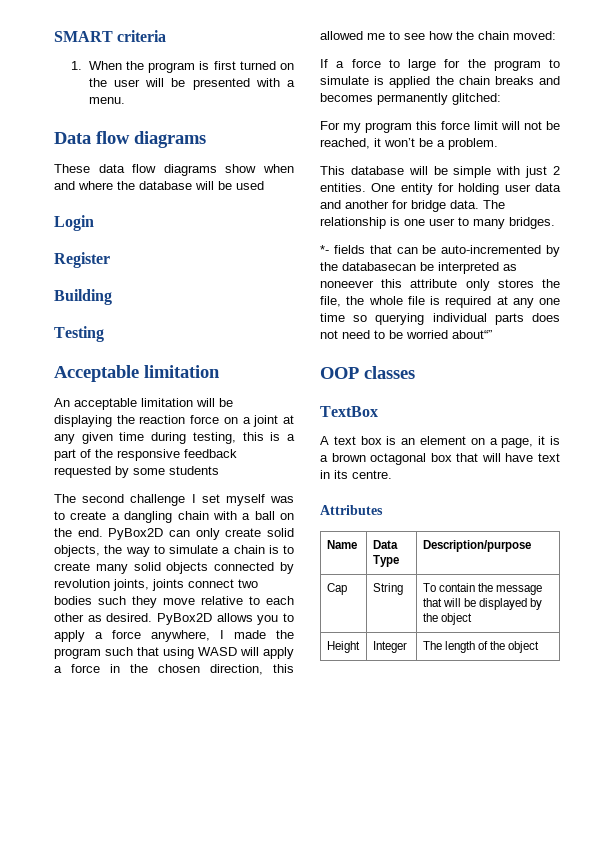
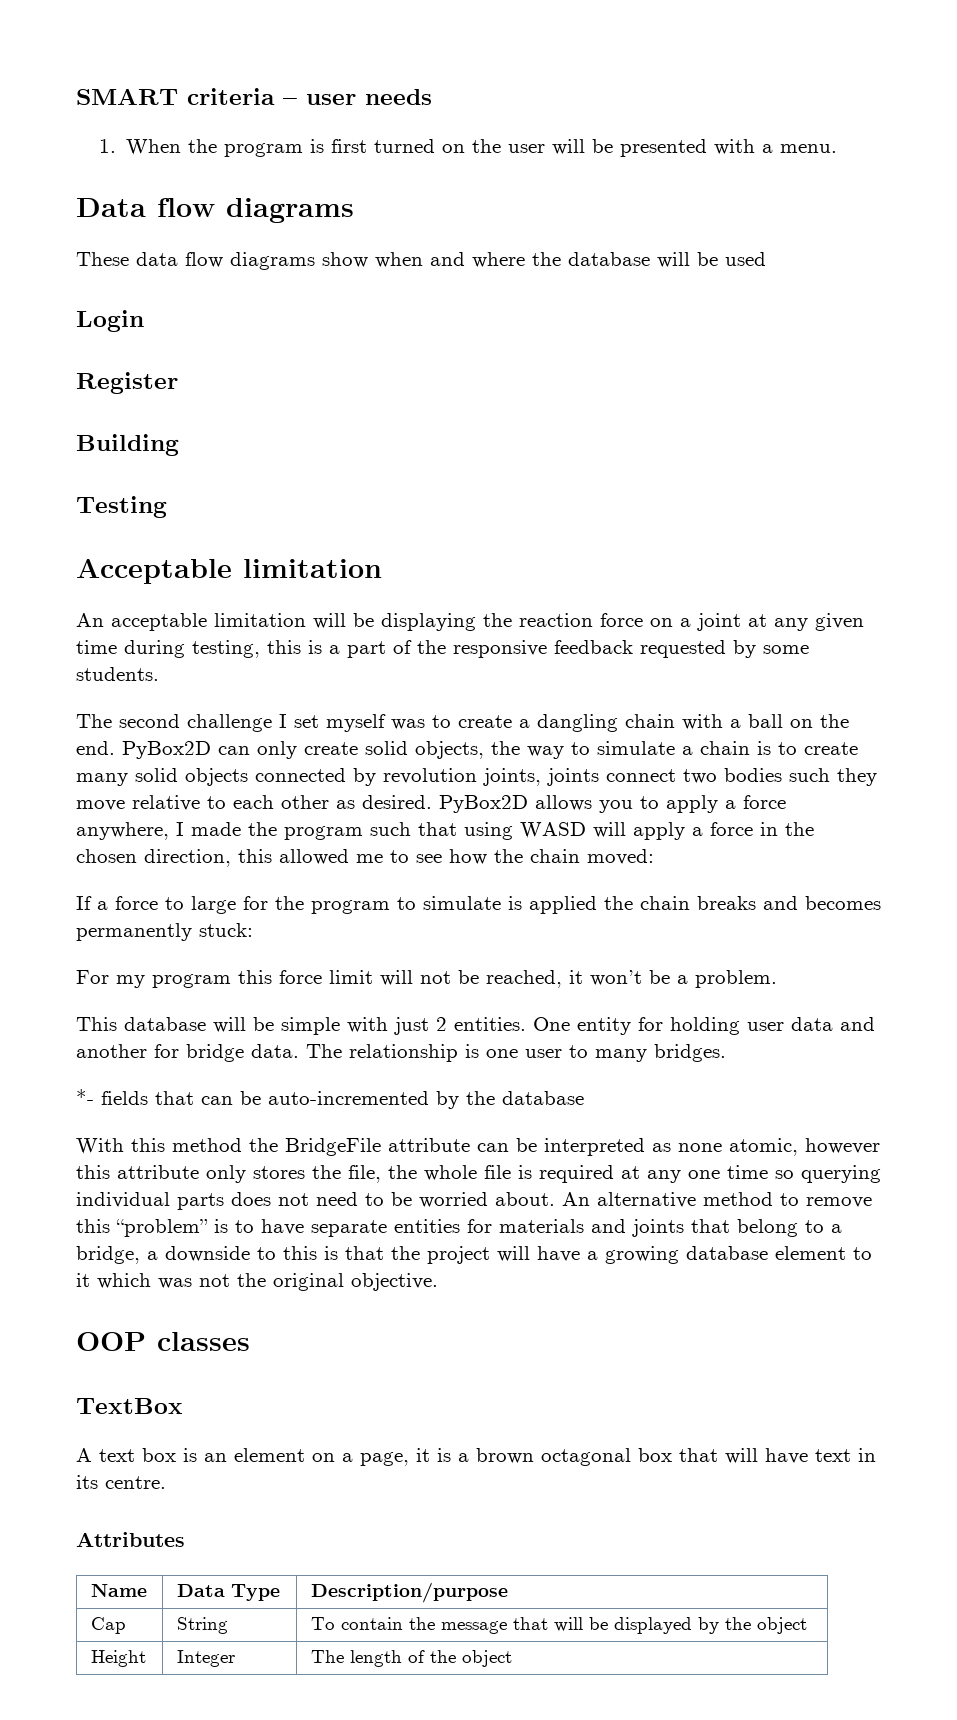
(167, 36) none -> [283,89,432,105] – user needs
[169,466,219,475] students -> [76,667,159,681] students.
[452,93,501,105] glitched: -> [199,923,253,937] stuck:
[342,262,517,274] [320,280,374,288] databasecan be interpreted as noneever -> [502,1091,584,1105] [76,1138,880,1156] database // With this method the BridgeFile attribute can be interpreted as none atomic, however
[452,330,492,339] about“” -> [495,1192,872,1208] [76,1219,842,1237] [76,1246,872,1264] [76,1273,438,1291] about. An alternative method to remove this “problem” is to have separate entities for materials and joints that belong to a bridge, a downside to this is that the project will have a growing database element to it which was not the original objective.

